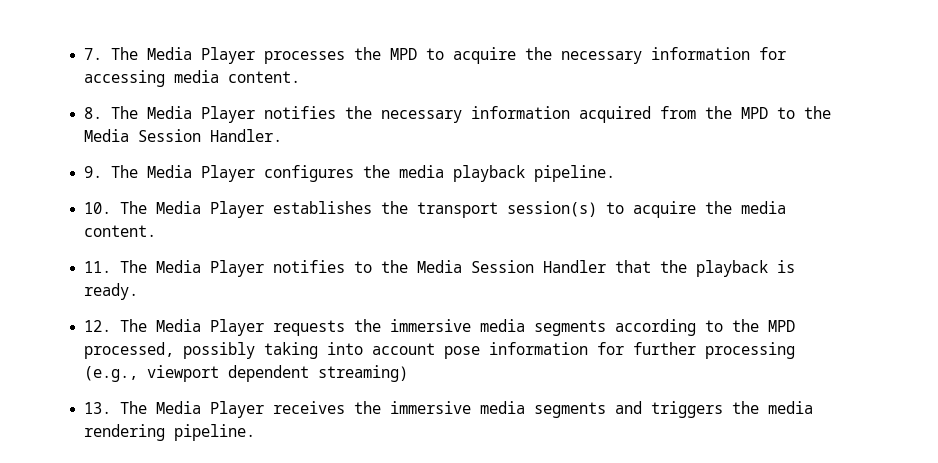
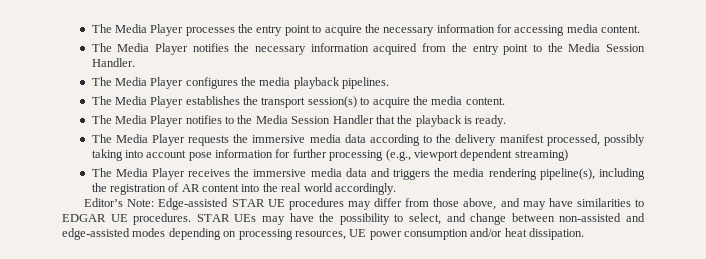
[83,48,102,60] 7. -> (91, 28) none
[389,48,417,60] MPD -> [256,25,310,36] entry point
[83,107,102,119] 8. -> (641, 29) none
[740,107,768,119] MPD -> [472,44,529,55] entry point
[83,166,102,178] 9. -> (135, 62) none
[533,165,615,182] [83,202,111,214] pipeline. // 10. -> [342,77,390,89] pipelines. //
[83,261,111,273] 11. -> (505, 101) none
[83,320,111,332] 12. -> (507, 121) none
[533,320,606,336] segments -> [344,134,366,143] data
[767,320,795,332] MPD -> [455,134,544,146] delivery manifest
[83,402,111,414] 13. -> (568, 155) none
[533,402,606,418] segments -> [345,168,367,177] data
[173,424,255,441] pipeline. -> [539,168,645,180] [91,183,396,195] [84,198,644,210] [62,213,646,225] [62,228,585,240] pipeline(s), including the registration of AR content into the real world accordingly. // Editor’s Note: Edge-assisted STAR UE procedures may differ from those above, and may have similarities to EDGAR UE procedures. STAR UEs may have the possibility to select, and change between non-assisted and edge-assisted modes depending on processing resources, UE power consumption and/or heat dissipation.

